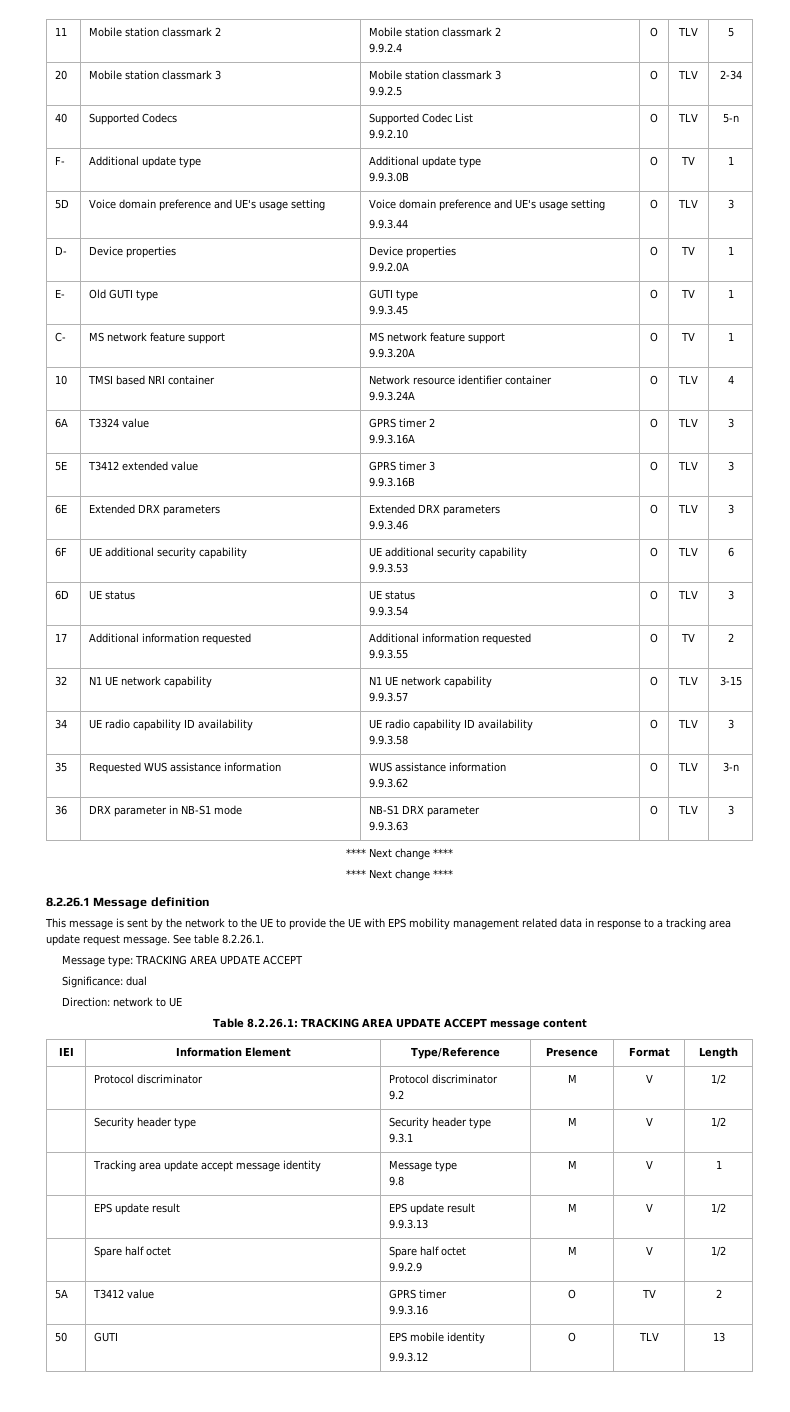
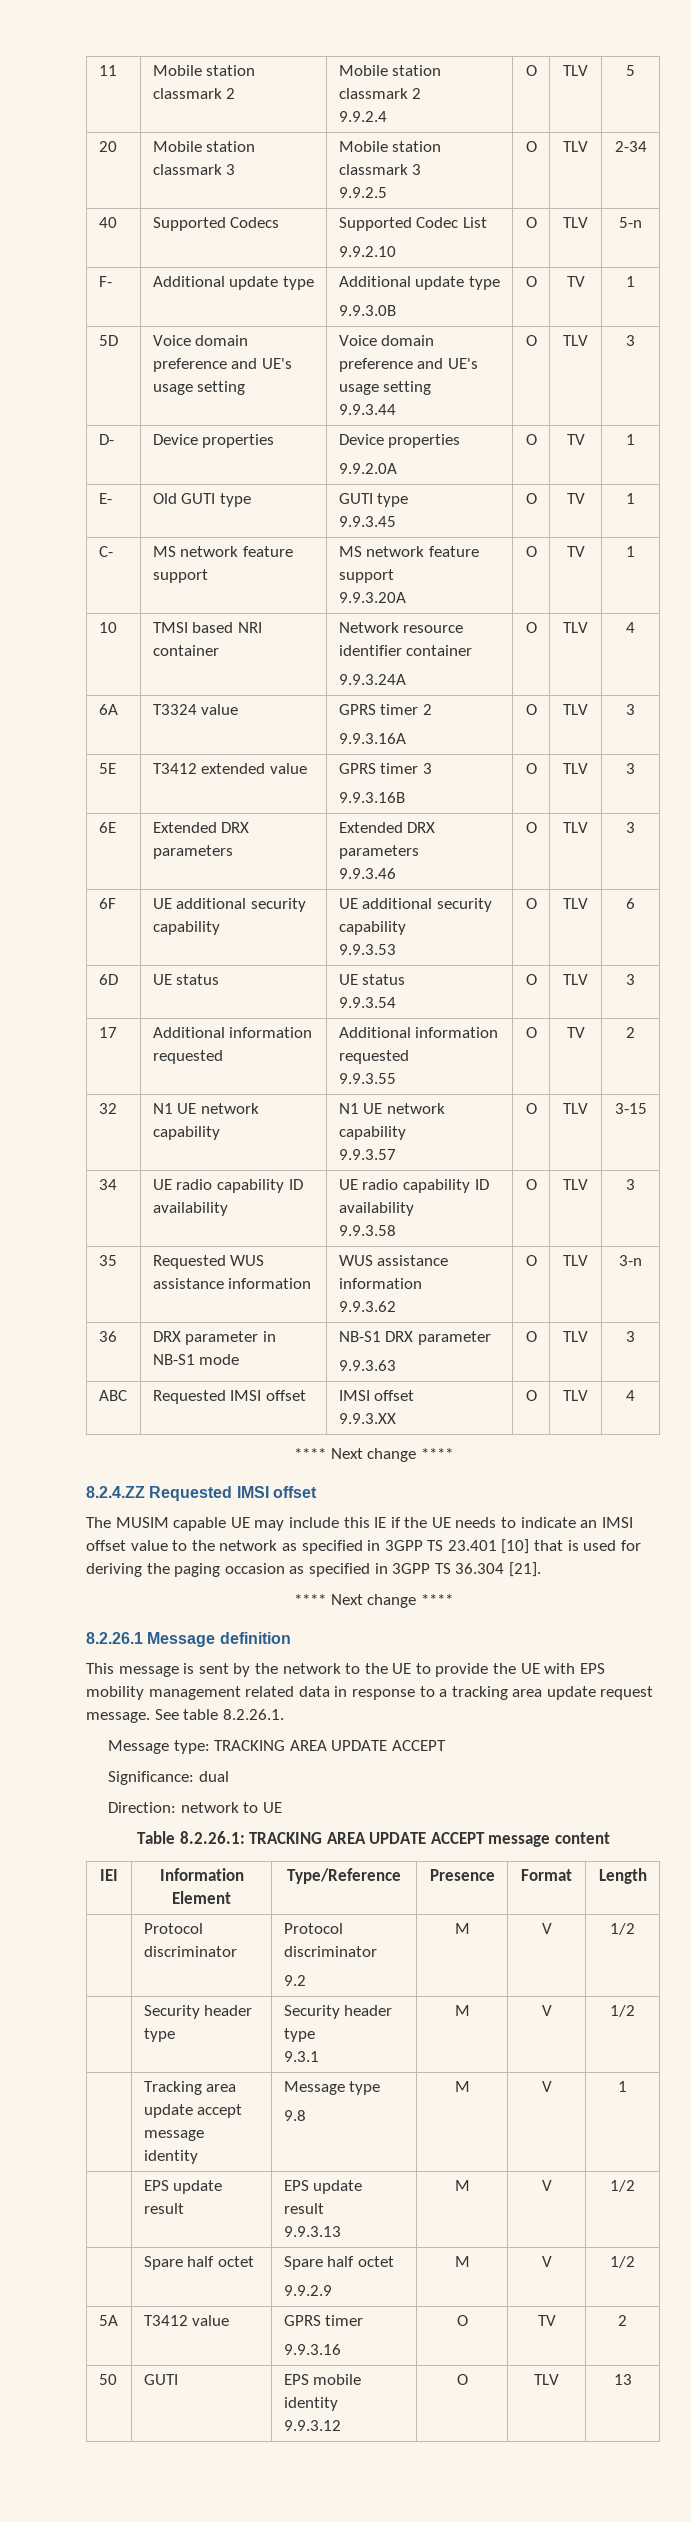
[346,848,453,860] // **** Next change **** -> [98,1390,127,1401] [152,1390,306,1404] [338,1390,415,1401] [338,1413,396,1424] [525,1390,537,1401] [563,1390,588,1401] [626,1390,635,1401] [294,1448,453,1462] [86,1486,317,1501] [86,1517,633,1531] [86,1539,641,1554] [86,1562,541,1577] // ABC | Requested IMSI offset | IMSI offset // 9.9.3.XX | O | TLV | 4 // **** Next change **** // 8.2.4.ZZ Requested IMSI offset // The MUSIM capable UE may include this IE if the UE needs to indicate an IMSI offset value to the network as specified in 3GPP TS 23.401 [10] that is used for deriving the paging occasion as specified in 3GPP TS 36.304 [21].

